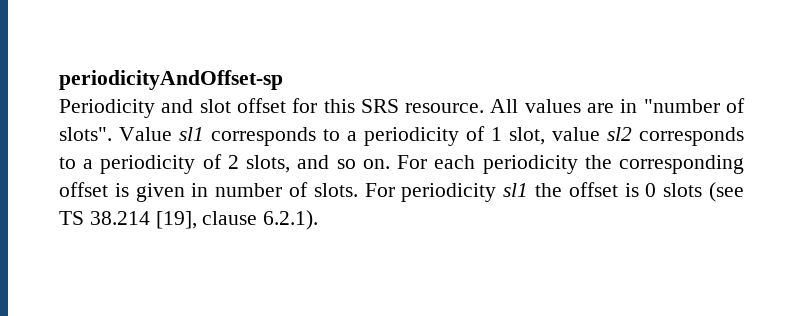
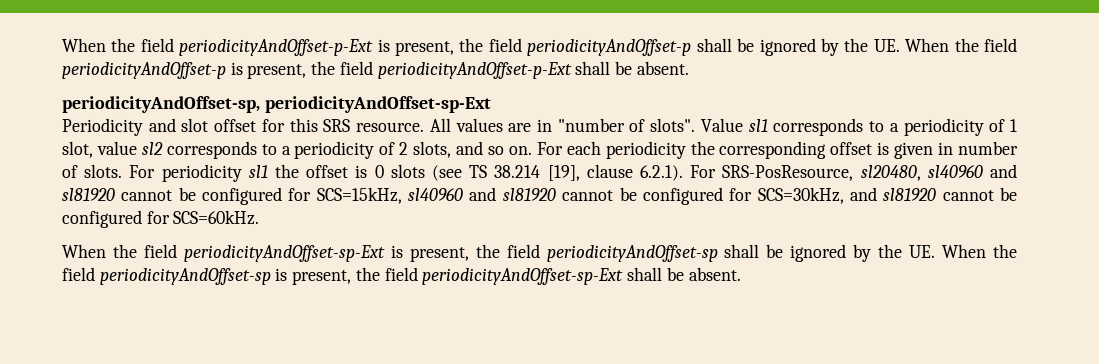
[59,70,283,90] periodicityAndOffset-sp -> [62,38,1017,56] [62,61,689,79] [62,96,491,113] When the field periodicityAndOffset-p-Ext is present, the field periodicityAndOffset-p shall be ignored by the UE. When the field periodicityAndOffset-p is present, the field periodicityAndOffset-p-Ext shall be absent. // periodicityAndOffset-sp, periodicityAndOffset-sp-Ext
(319, 220) none -> [690,164,1018,181] [62,187,1018,205] [62,210,260,228] [62,244,1017,262] [62,267,741,285] For SRS-PosResource, sl20480, sl40960 and sl81920 cannot be configured for SCS=15kHz, sl40960 and sl81920 cannot be configured for SCS=30kHz, and sl81920 cannot be configured for SCS=60kHz. // When the field periodicityAndOffset-sp-Ext is present, the field periodicityAndOffset-sp shall be ignored by the UE. When the field periodicityAndOffset-sp is present, the field periodicityAndOffset-sp-Ext shall be absent.

